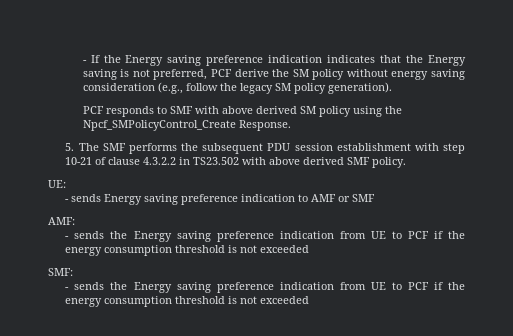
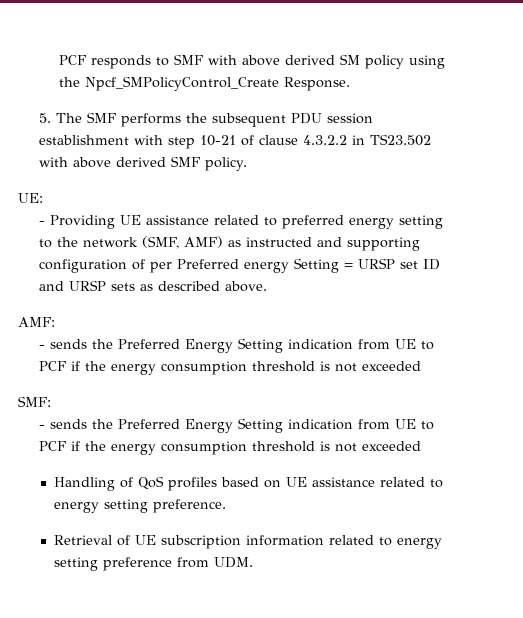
[82,55,466,66] [82,69,466,80] [82,82,392,94] - If the Energy saving preference indication indicates that the Energy saving is not preferred, PCF derive the SM policy without energy saving consideration (e.g., follow the legacy SM policy generation). // -> (59, 60) none
[71,194,376,205] sends Energy saving preference indication to AMF or SMF -> [49,215,443,229] [38,236,421,251] [38,258,440,273] [38,280,267,292] Providing UE assistance related to preferred energy setting to the network (SMF, AMF) as instructed and supporting configuration of per Preferred energy Setting = URSP set ID and URSP sets as described above.
[133,231,274,242] Energy saving preference -> [117,338,283,353] Preferred Energy Setting
[133,282,274,293] Energy saving preference -> [117,418,283,433] Preferred Energy Setting
(310, 300) none -> [54,476,444,491] [54,499,227,513] [54,535,443,549] [54,557,254,571] // Handling of QoS profiles based on UE assistance related to energy setting preference. // Retrieval of UE subscription information related to energy setting preference from UDM.

